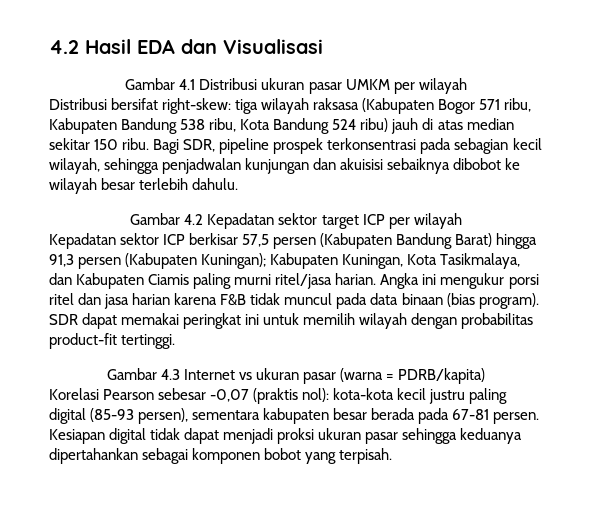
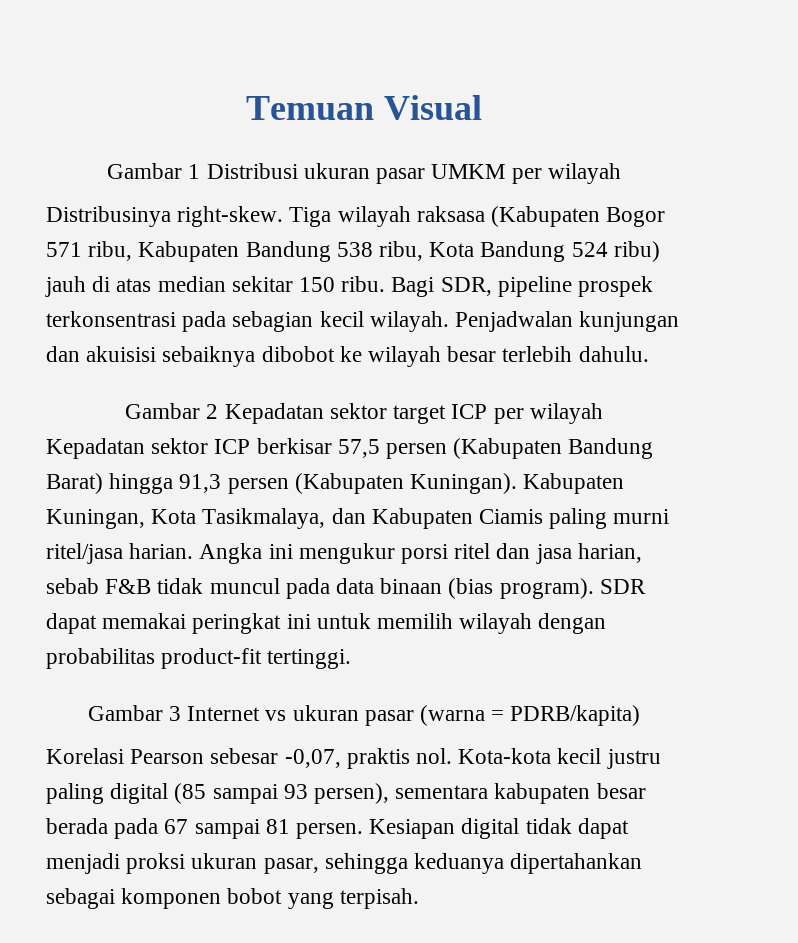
[49,39,323,54] [125,78,196,90] 4.2 Hasil EDA dan Visualisasi // Gambar 4.1 -> [246,95,482,120] [107,163,201,179] Temuan Visual // Gambar 1
[49,98,259,114] Distribusi bersifat right-skew: tiga -> [46,206,332,227] Distribusinya right-skew. Tiga
[49,158,242,174] wilayah, sehingga penjadwalan -> [369,311,574,332] wilayah. Penjadwalan
[184,214,204,225] 4.2 -> [206,404,219,419] 2
[201,253,267,269] Kuningan); -> [410,473,518,494] Kuningan).
[132,293,218,305] harian karena -> [577,543,642,563] [46,578,99,594] harian, sebab
[160,369,180,380] 4.3 -> [168,706,181,721] 3
[210,388,395,404] -0,07 (praktis nol): kota-kota -> [284,748,552,769] -0,07, praktis nol. Kota-kota
[90,408,135,422] (85-93 -> [174,783,308,804] (85 sampai 93
[452,409,490,420] 67-81 -> [164,819,290,839] 67 sampai 81
[365,432,399,444] pasar -> [263,858,319,874] pasar,

